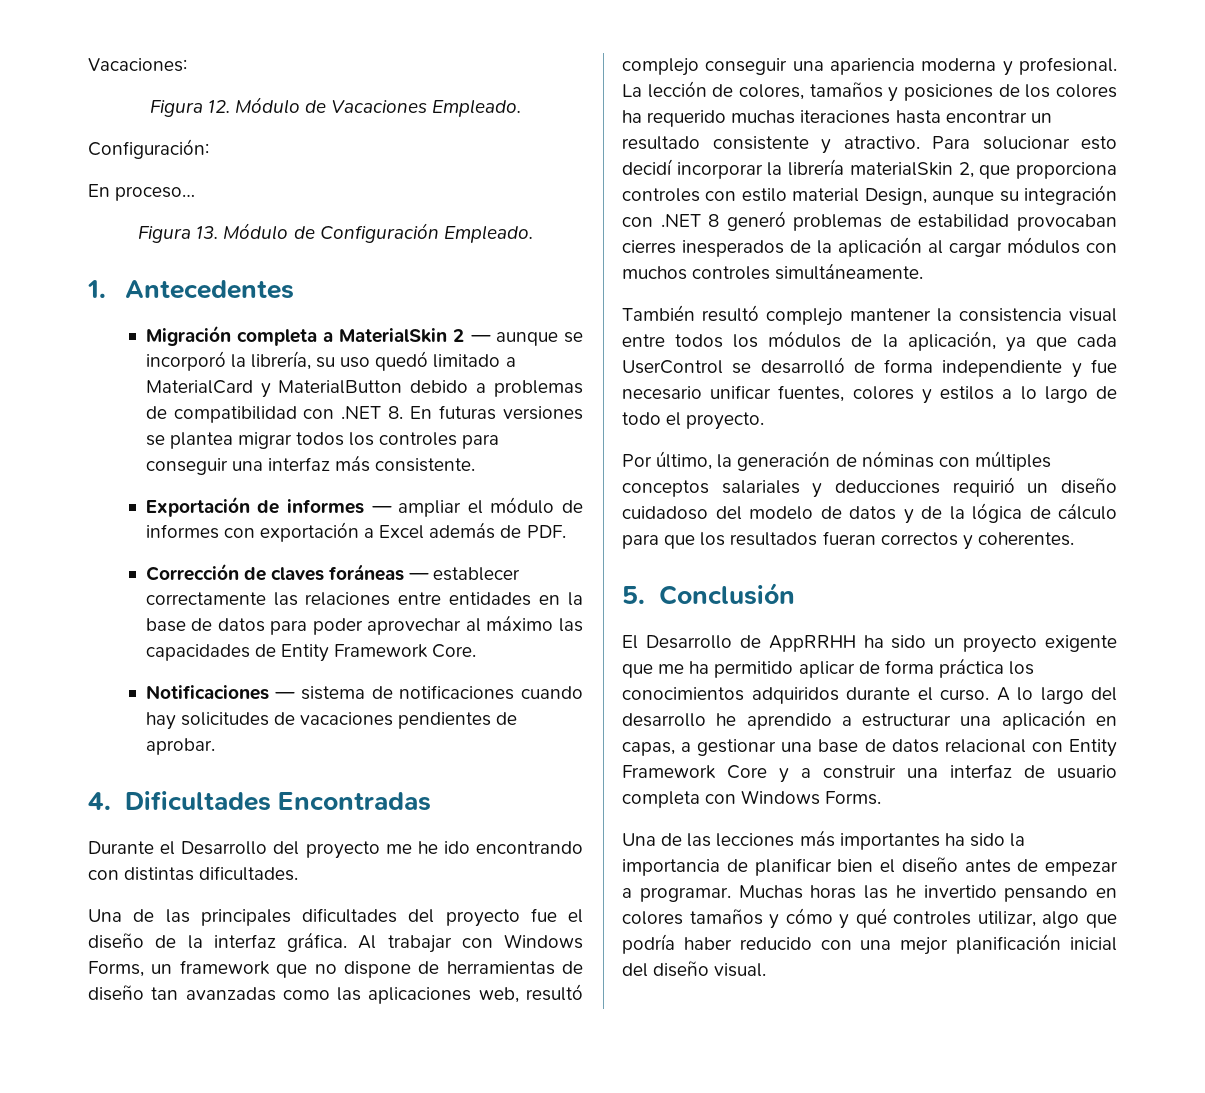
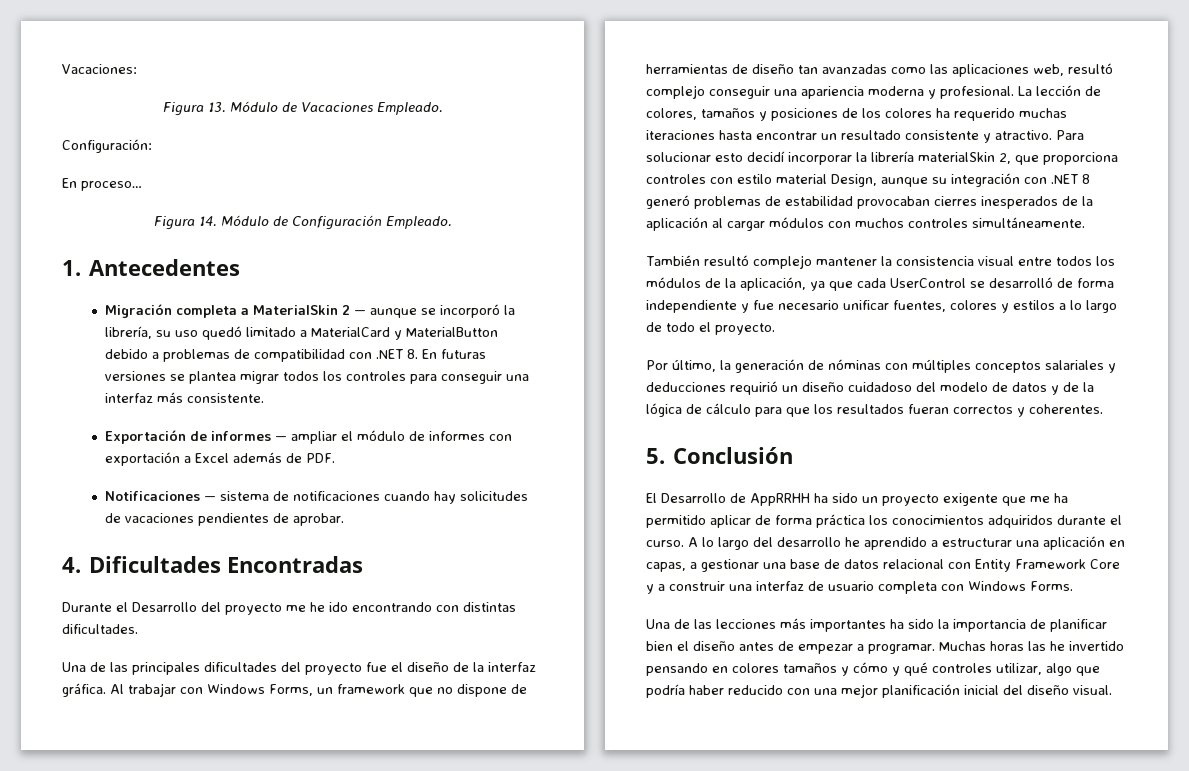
[207,100,230,113] 12. -> [207,102,226,113] 13.
[196,226,219,239] 13. -> [198,216,217,227] 14.
[145,563,521,581] [145,592,584,606] [145,615,583,635] [145,644,477,662] // Corrección de claves foráneas — establecer correctamente las relaciones entre entidades en la base de datos para poder aprovechar al máximo las capacidades de Entity Framework Core. -> (335, 458) none

